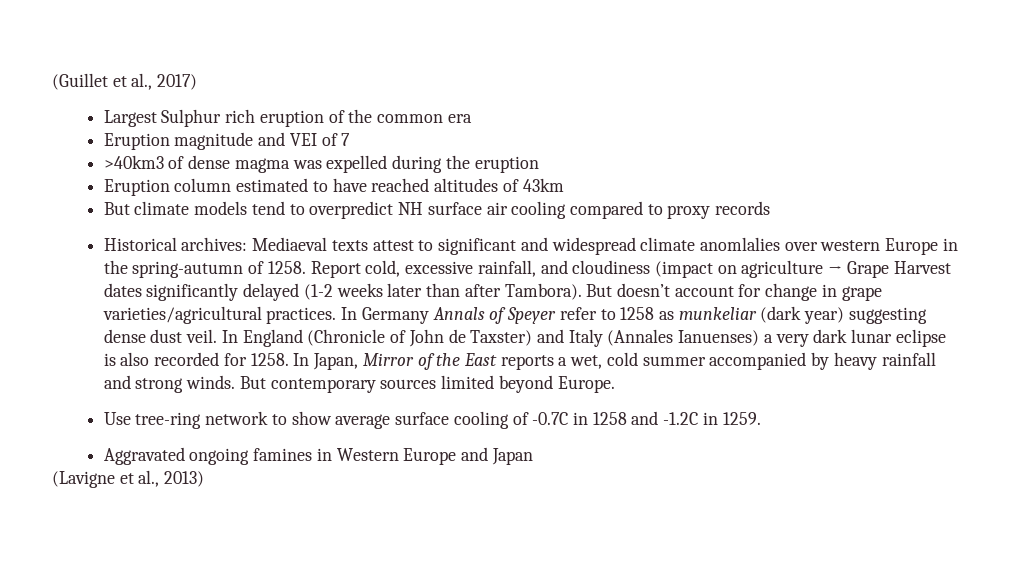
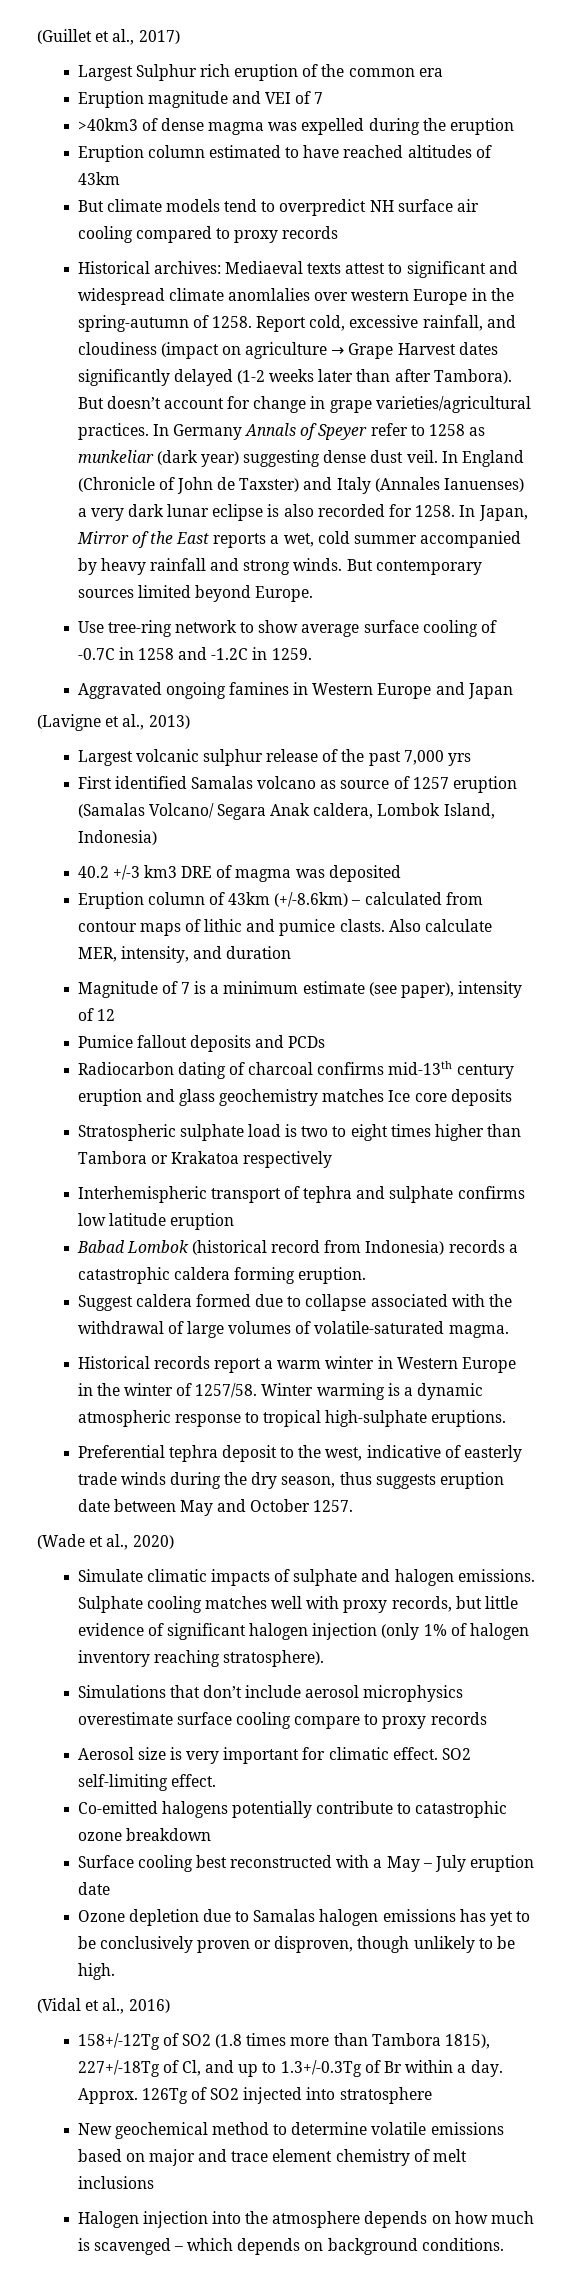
(205, 479) none -> [77,749,472,766] [77,776,518,793] [77,803,495,820] [77,830,157,845] [77,865,401,882] [77,892,483,909] [77,919,493,936] [77,946,292,963] [77,981,523,998] [77,1008,115,1021] [77,1035,326,1052] [77,1061,514,1079] [77,1089,512,1106] [77,1124,522,1141] [77,1151,333,1168] [77,1186,525,1203] [77,1213,234,1230] [76,1240,518,1255] [77,1267,367,1284] [77,1294,513,1311] [77,1321,509,1338] [77,1356,517,1373] [77,1383,484,1400] [77,1410,507,1427] [77,1445,523,1462] [77,1472,505,1489] [77,1499,354,1516] [37,1534,174,1550] [77,1569,535,1586] [77,1596,519,1613] [77,1623,530,1640] [77,1650,324,1667] [77,1685,464,1702] [77,1712,487,1729] [77,1747,472,1764] [77,1774,216,1791] [77,1801,508,1818] [77,1828,211,1841] [77,1855,535,1872] [77,1882,110,1895] [77,1909,531,1926] [77,1936,516,1953] [77,1963,115,1980] [37,1998,170,2014] [77,2033,491,2050] [77,2060,503,2077] [77,2087,432,2104] [77,2122,504,2139] [77,2149,468,2166] [77,2176,154,2189] [77,2211,535,2228] [77,2238,504,2255] // Largest volcanic sulphur release of the past 7,000 yrs // First identified Samalas volcano as source of 1257 eruption (Samalas Volcano/ Segara Anak caldera, Lombok Island, Indonesia) // 40.2 +/-3 km3 DRE of magma was deposited // Eruption column of 43km (+/-8.6km) – calculated from contour maps of lithic and pumice clasts. Also calculate MER, intensity, and duration // Magnitude of 7 is a minimum estimate (see paper), intensity of 12 // Pumice fallout deposits and PCDs // Radiocarbon dating of charcoal confirms mid-13th century eruption and glass geochemistry matches Ice core deposits // Stratospheric sulphate load is two to eight times higher than Tambora or Krakatoa respectively // Interhemispheric transport of tephra and sulphate confirms low latitude eruption // Babad Lombok (historical record from Indonesia) records a catastrophic caldera forming eruption. // Suggest caldera formed due to collapse associated with the withdrawal of large volumes of volatile-saturated magma. // Historical records report a warm winter in Western Europe in the winter of 1257/58. Winter warming is a dynamic atmospheric response to tropical high-sulphate eruptions. // Preferential tephra deposit to the west, indicative of easterly trade winds during the dry season, thus suggests eruption date between May and October 1257. // (Wade et al., 2020) // Simulate climatic impacts of sulphate and halogen emissions. Sulphate cooling matches well with proxy records, but little evidence of significant halogen injection (only 1% of halogen inventory reaching stratosphere). // Simulations that don’t include aerosol microphysics overestimate surface cooling compare to proxy records // Aerosol size is very important for climatic effect. SO2 self-limiting effect. // Co-emitted halogens potentially contribute to catastrophic ozone breakdown // Surface cooling best reconstructed with a May – July eruption date // Ozone depletion due to Samalas halogen emissions has yet to be conclusively proven or disproven, though unlikely to be high. // (Vidal et al., 2016) // 158+/-12Tg of SO2 (1.8 times more than Tambora 1815), 227+/-18Tg of Cl, and up to 1.3+/-0.3Tg of Br within a day. Approx. 126Tg of SO2 injected into stratosphere // New geochemical method to determine volatile emissions based on major and trace element chemistry of melt inclusions // Halogen injection into the atmosphere depends on how much is scavenged – which depends on background conditions.

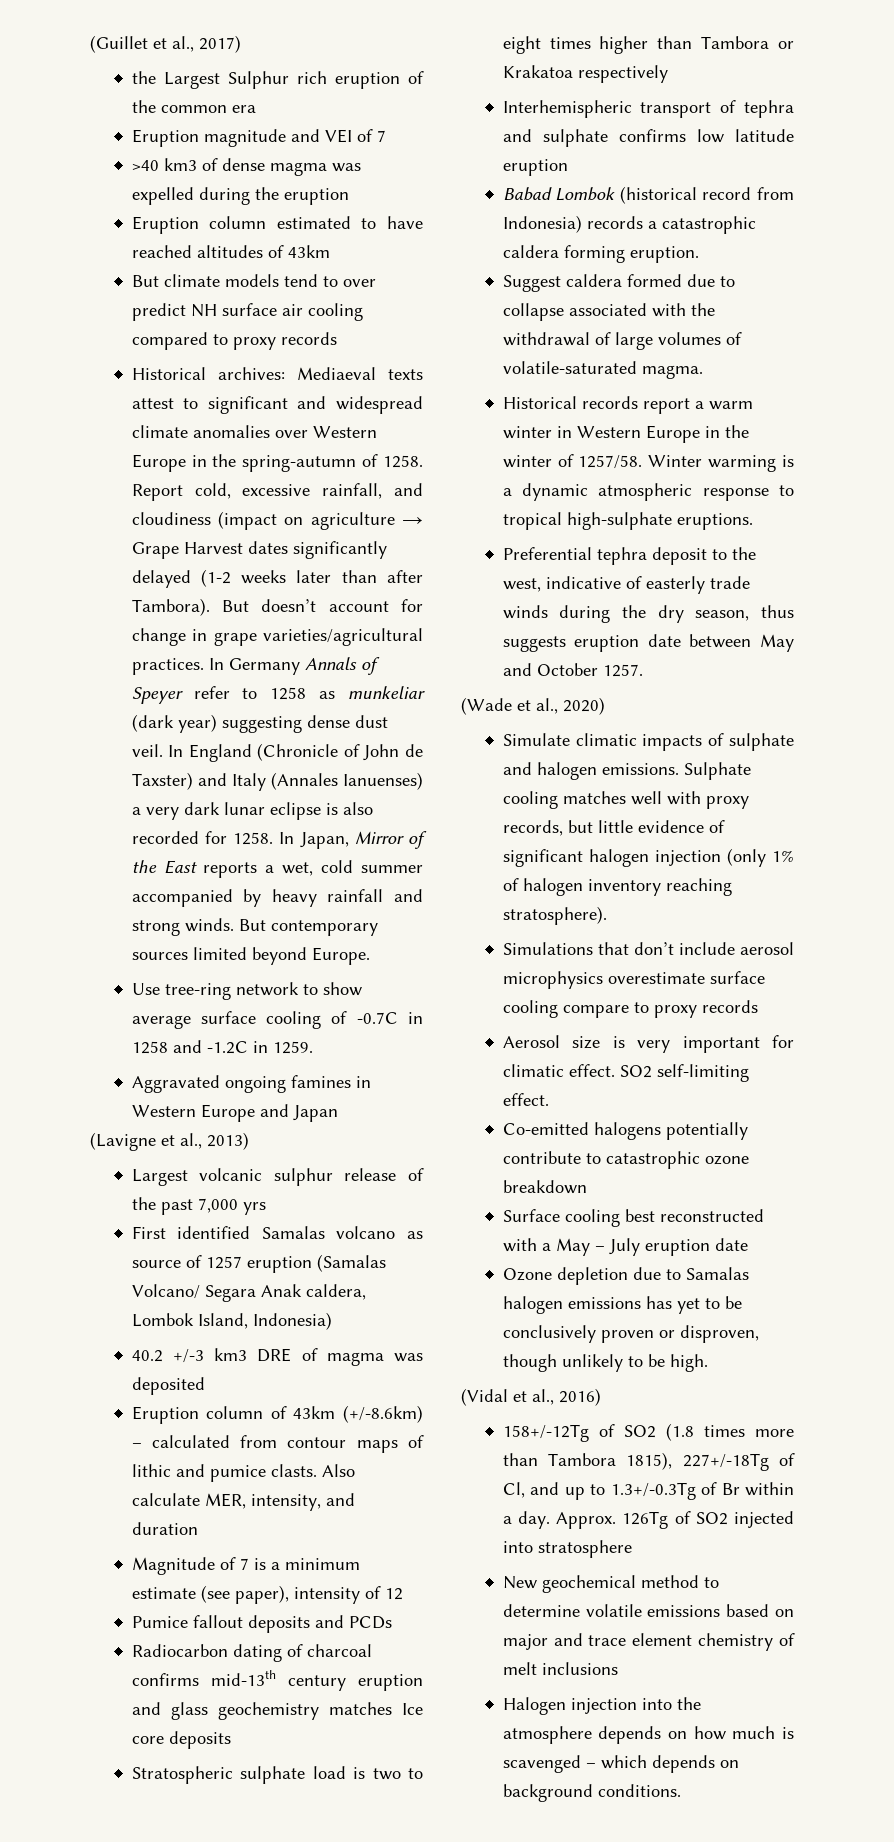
(180, 37) none -> [131,71,156,84] the
[77,118,138,131] >40km3 -> [131,158,197,171] >40 km3
[279,199,367,216] overpredict -> [342,279,376,287] [131,303,186,321] over predict
[227,288,410,301] anomlalies over western -> [192,425,377,438] anomalies over Western

